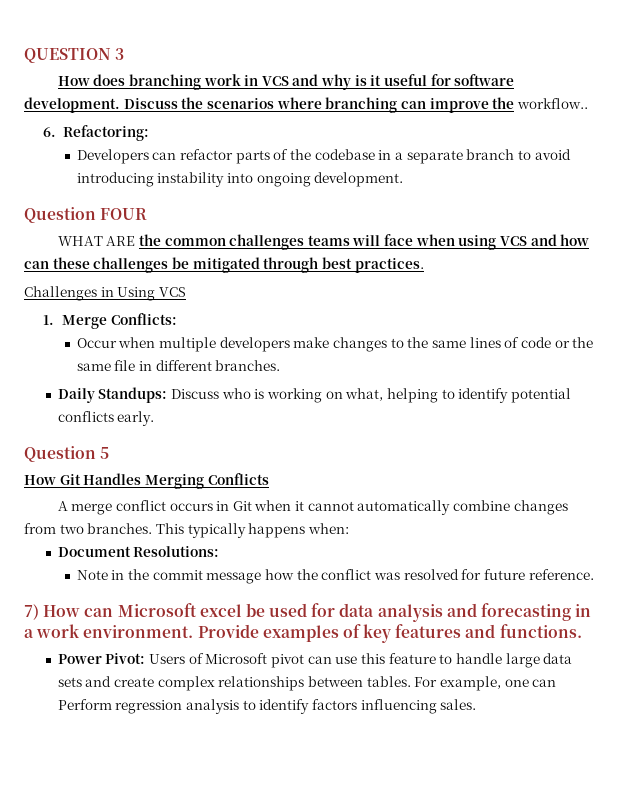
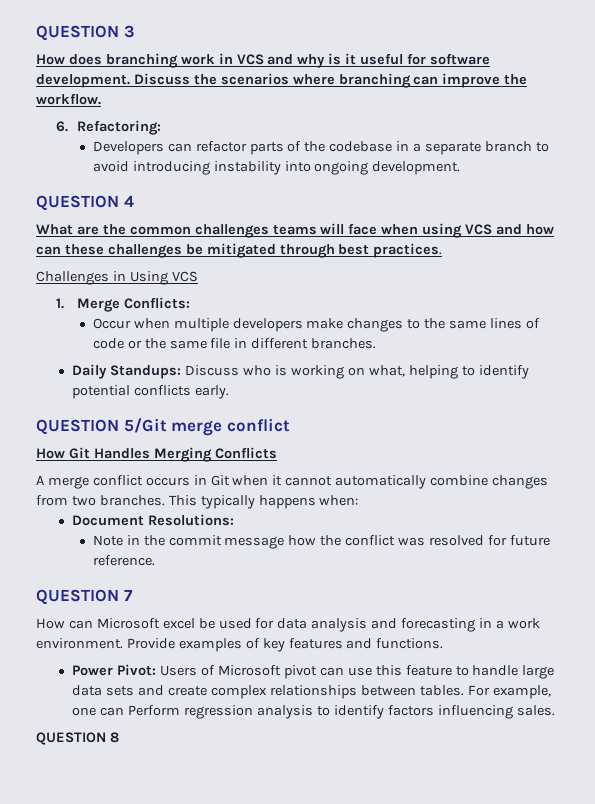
[516,98,588,109] workflow.. -> [36,93,101,105] workflow.
[24,207,148,223] [57,236,136,246] Question FOUR // WHAT ARE -> [36,195,134,211] [36,224,99,235] QUESTION 4 // What are
[24,446,110,462] Question 5 -> [36,418,290,436] QUESTION 5/Git merge conflict
[24,604,39,620] 7) -> [36,589,133,605] QUESTION 7 //
(477, 704) none -> [36,732,119,745] // QUESTION 8

